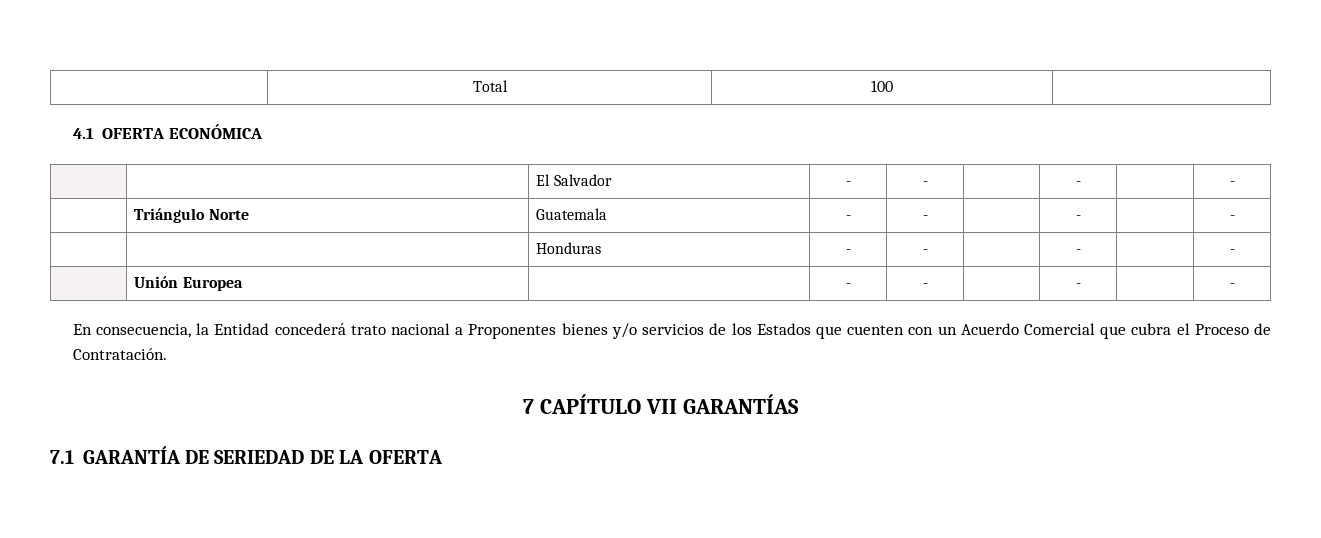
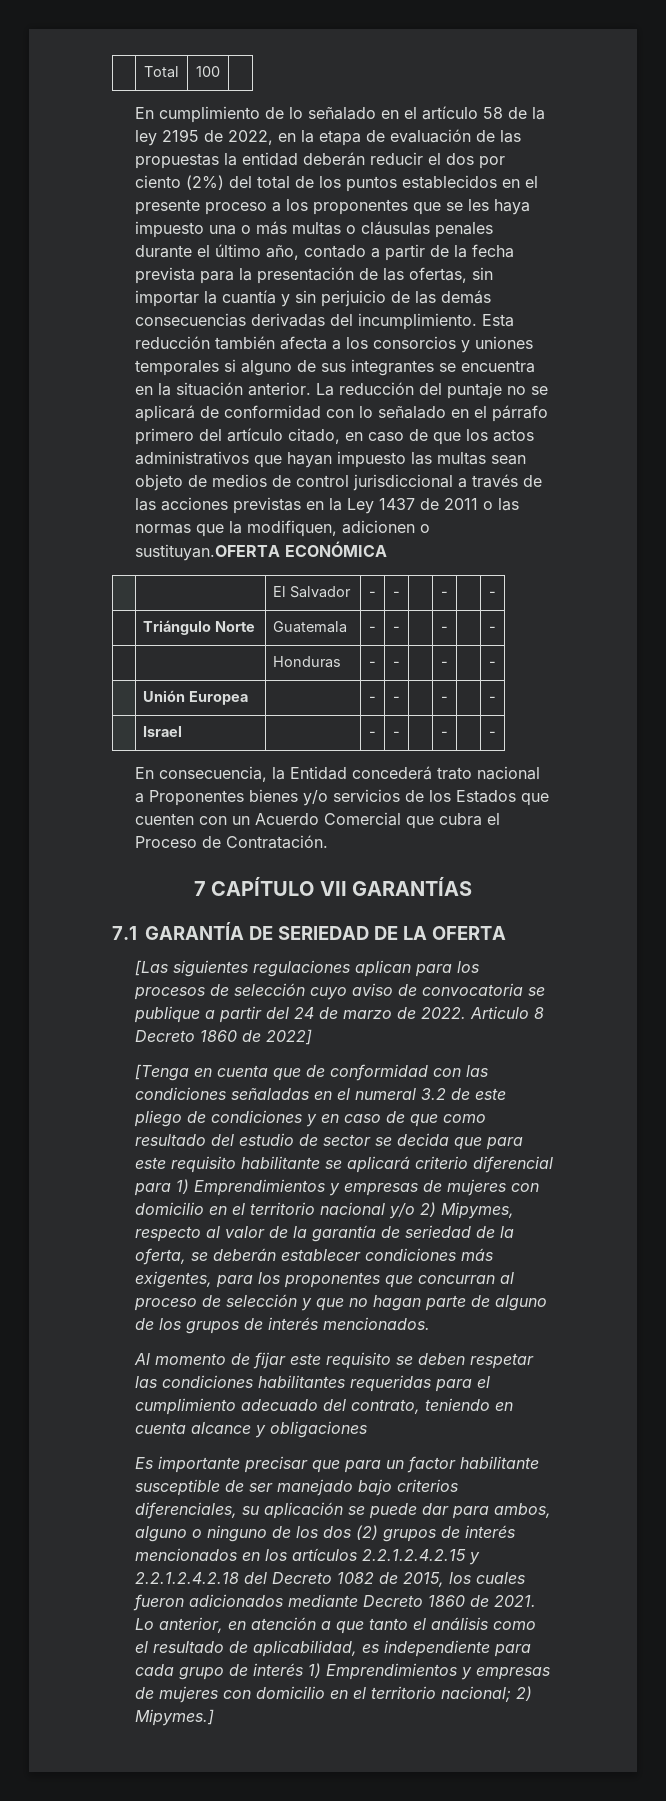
[72,128,166,139] 4.1 OFERTA -> [135,106,546,123] [135,129,522,146] [135,152,506,169] [135,175,539,192] [135,199,531,215] [135,221,494,238] [135,244,515,261] [135,267,494,284] [135,290,492,307] [135,313,515,330] [135,336,534,353] [135,359,536,376] [135,382,549,399] [135,405,549,422] [135,428,535,445] [135,451,527,468] [135,474,543,491] [135,497,520,514] [135,520,431,537] [135,544,281,561] En cumplimiento de lo señalado en el artículo 58 de la ley 2195 de 2022, en la etapa de evaluación de las propuestas la entidad deberán reducir el dos por ciento (2%) del total de los puntos establecidos en el presente proceso a los proponentes que se les haya impuesto una o más multas o cláusulas penales durante el último año, contado a partir de la fecha prevista para la presentación de las ofertas, sin importar la cuantía y sin perjuicio de las demás consecuencias derivadas del incumplimiento. Esta reducción también afecta a los consorcios y uniones temporales si alguno de sus integrantes se encuentra en la situación anterior. La reducción del puntaje no se aplicará de conformidad con lo señalado en el párrafo primero del artículo citado, en caso de que los actos administrativos que hayan impuesto las multas sean objeto de medios de control jurisdiccional a través de las acciones previstas en la Ley 1437 de 2011 o las normas que la modifiquen, adicionen o sustituyan.OFERTA
(1235, 285) none -> [142,726,182,737] [369,731,376,737] [393,731,400,737] [441,731,448,737] [489,731,496,737] // | Israel | | - | - | | - | | -
(443, 457) none -> [135,960,480,977] [134,983,546,1000] [134,1006,545,1023] [135,1029,313,1045] [135,1064,489,1081] [135,1087,507,1100] [134,1110,487,1127] [135,1133,524,1150] [135,1156,554,1173] [134,1179,540,1196] [135,1202,515,1219] [135,1225,515,1242] [135,1248,494,1265] [135,1271,515,1288] [134,1294,548,1311] [135,1317,431,1334] [134,1352,535,1369] [135,1375,491,1392] [135,1398,514,1415] [135,1421,368,1438] [135,1456,540,1473] [135,1479,459,1496] [135,1502,552,1519] [135,1525,516,1542] [135,1548,481,1565] [135,1572,526,1587] [133,1594,537,1611] [135,1617,537,1634] [135,1640,532,1657] [135,1663,551,1680] [135,1686,533,1703] [135,1709,215,1726] // [Las siguientes regulaciones aplican para los procesos de selección cuyo aviso de convocatoria se publique a partir del 24 de marzo de 2022. Articulo 8 Decreto 1860 de 2022] // [Tenga en cuenta que de conformidad con las condiciones señaladas en el numeral 3.2 de este pliego de condiciones y en caso de que como resultado del estudio de sector se decida que para este requisito habilitante se aplicará criterio diferencial para 1) Emprendimientos y empresas de mujeres con domicilio en el territorio nacional y/o 2) Mipymes, respecto al valor de la garantía de seriedad de la oferta, se deberán establecer condiciones más exigentes, para los proponentes que concurran al proceso de selección y que no hagan parte de alguno de los grupos de interés mencionados. // Al momento de fijar este requisito se deben respetar las condiciones habilitantes requeridas para el cumplimiento adecuado del contrato, teniendo en cuenta alcance y obligaciones // Es importante precisar que para un factor habilitante susceptible de ser manejado bajo criterios diferenciales, su aplicación se puede dar para ambos, alguno o ninguno de los dos (2) grupos de interés mencionados en los artículos 2.2.1.2.4.2.15 y 2.2.1.2.4.2.18 del Decreto 1082 de 2015, los cuales fueron adicionados mediante Decreto 1860 de 2021. Lo anterior, en atención a que tanto el análisis como el resultado de aplicabilidad, es independiente para cada grupo de interés 1) Emprendimientos y empresas de mujeres con domicilio en el territorio nacional; 2) Mipymes.]

